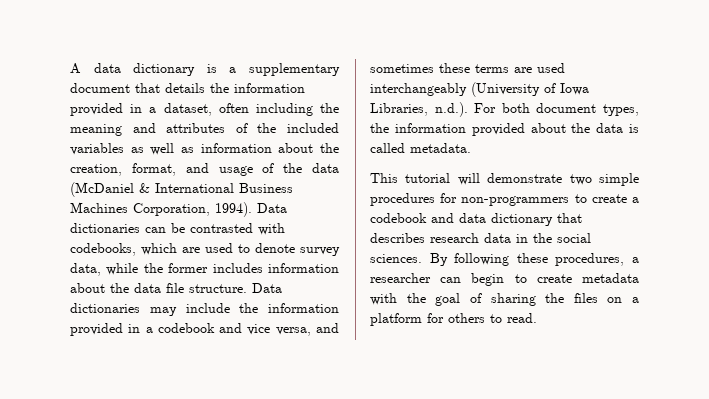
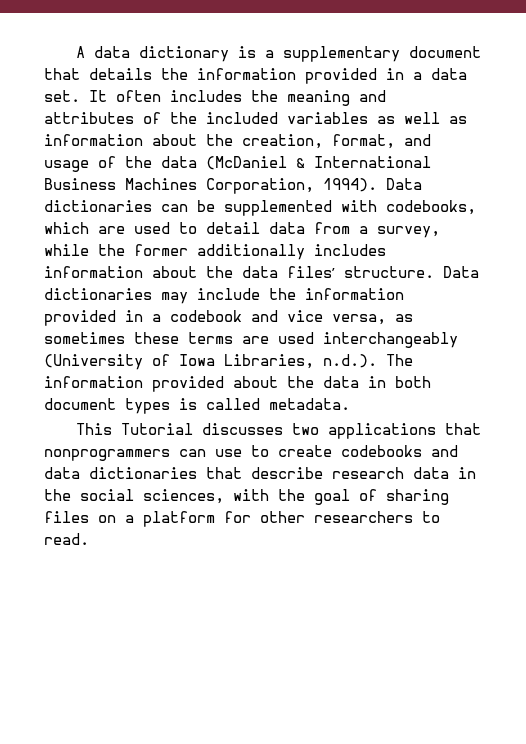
[163,103,313,116] dataset, often including -> [431,68,467,80] [44,90,242,102] data set. It often includes
[190,223,253,233] contrasted -> [224,200,332,216] supplemented
[255,243,340,256] [70,263,101,276] denote survey data, -> [206,222,440,238] detail data from a survey,
(209, 268) none -> [197,244,305,260] additionally
[166,283,184,293] file -> [287,266,335,278] files’
[316,323,339,333] and -> [395,314,413,322] as
[474,103,639,116] [370,123,389,133] For both document types, the -> [386,354,413,366] The
(624, 128) none -> [368,376,431,388] [44,398,170,414] in both document types
[405,173,639,186] [370,193,639,206] [370,213,582,226] [370,233,425,243] tutorial will demonstrate two simple procedures for non-programmers to create a codebook and data dictionary that describes -> [120,423,481,439] [44,445,458,461] [44,467,323,479] Tutorial discusses two applications that nonprogrammers can use to create codebooks and data dictionaries that describe
[370,253,639,266] [370,273,639,286] sciences. By following these procedures, a researcher can begin to create metadata -> [143,489,224,504] sciences,
[545,293,565,303] the -> (449, 497) none
[448,313,485,323] others -> [260,511,413,523] other researchers

